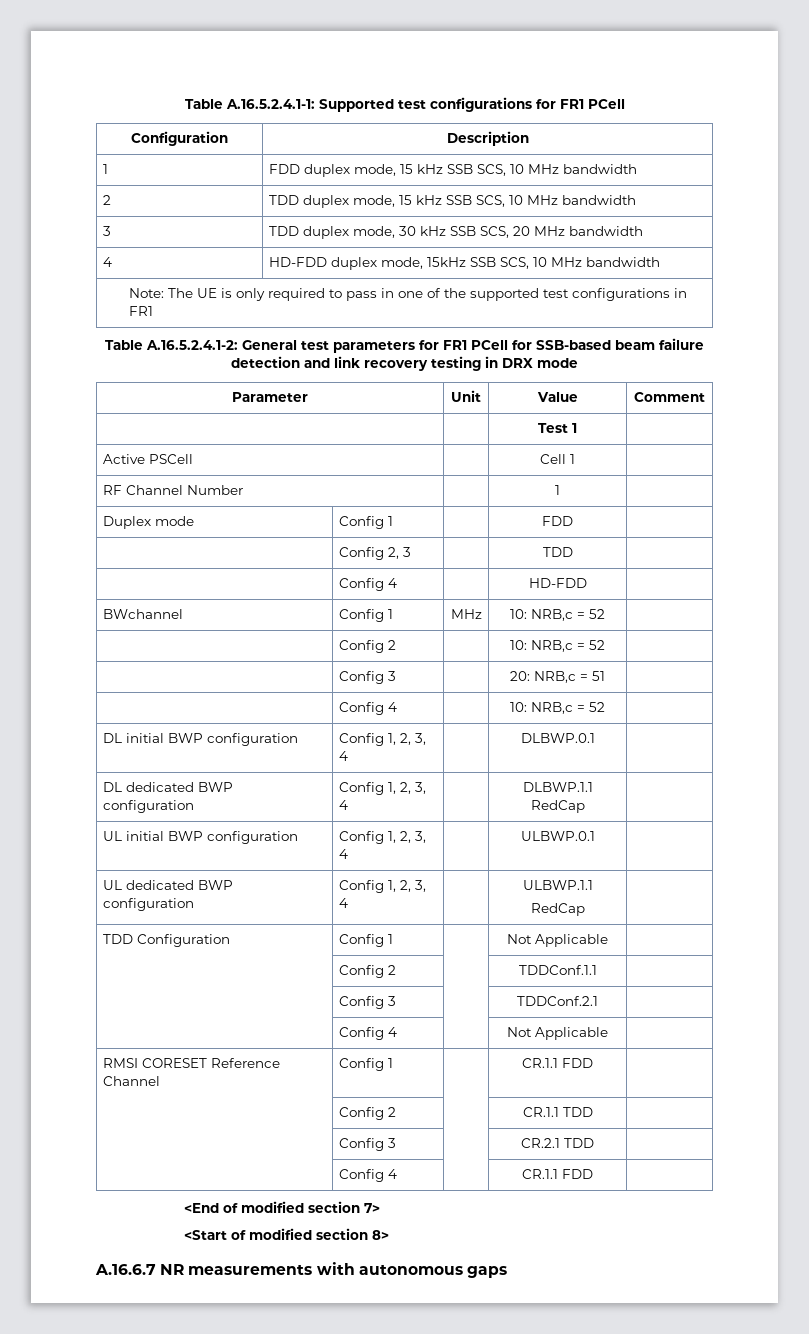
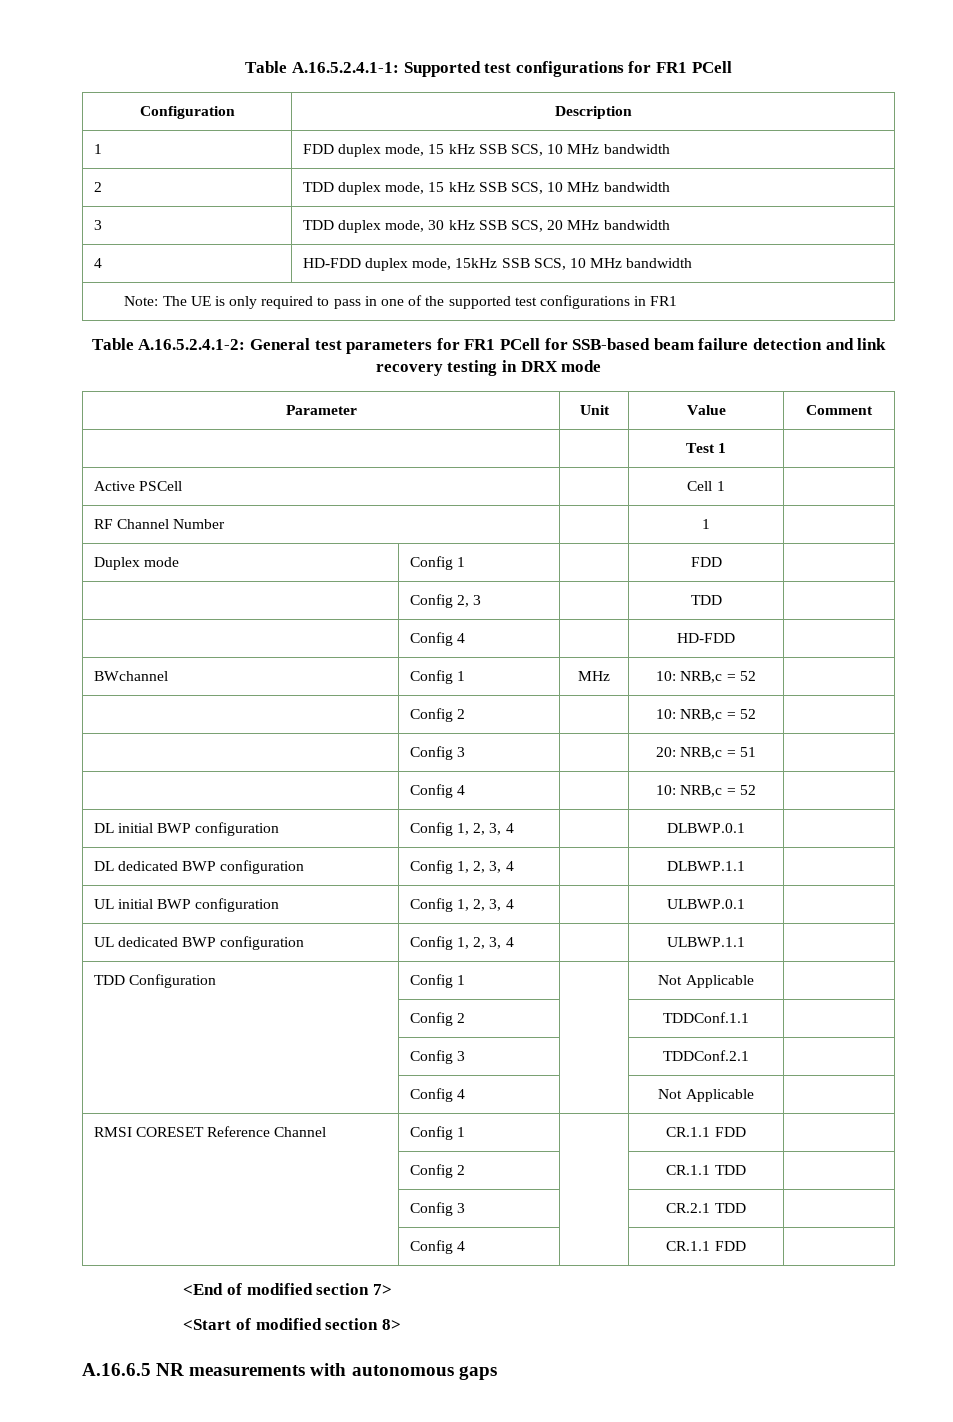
[530,800,585,813] RedCap -> (745, 866) none
[530,903,585,916] // RedCap -> (745, 942) none
[95,1264,156,1275] A.16.6.7 -> [82,1363,151,1376] A.16.6.5

